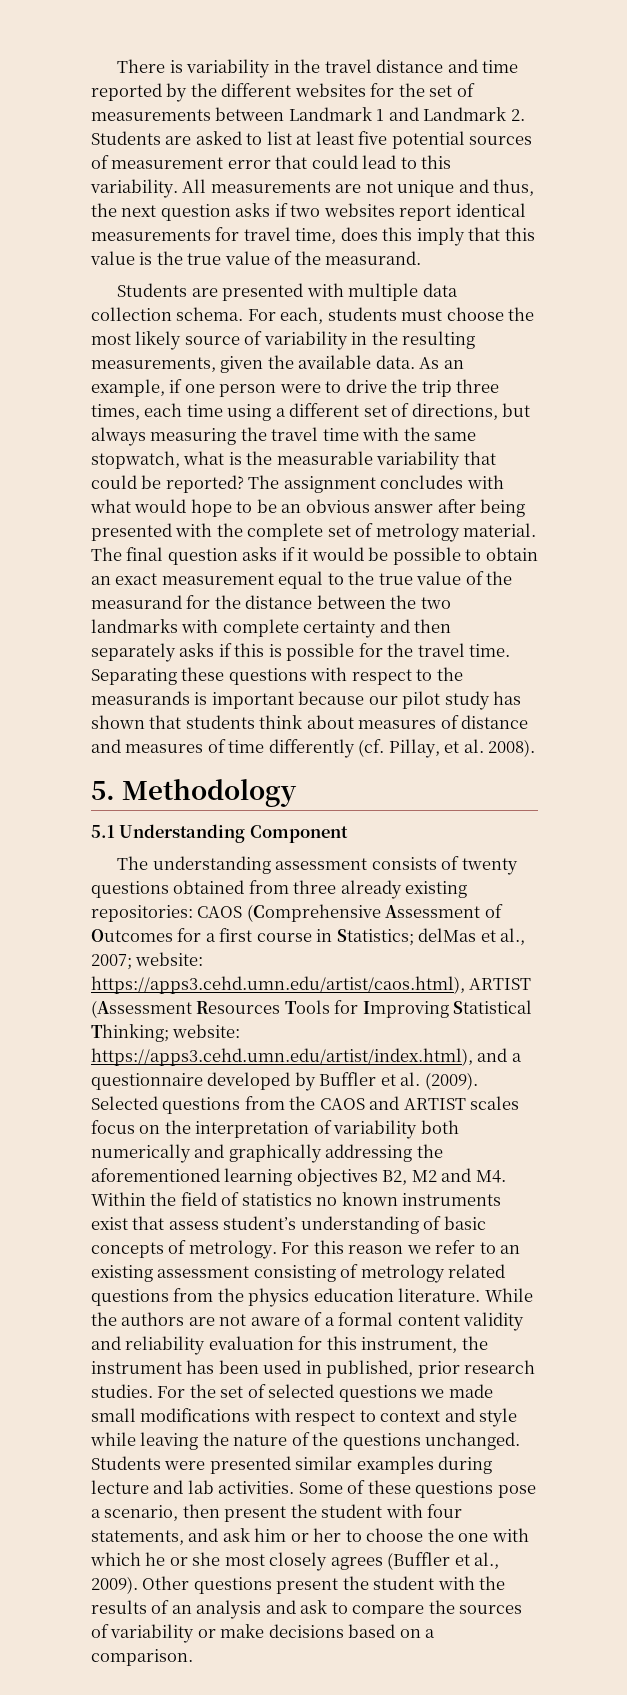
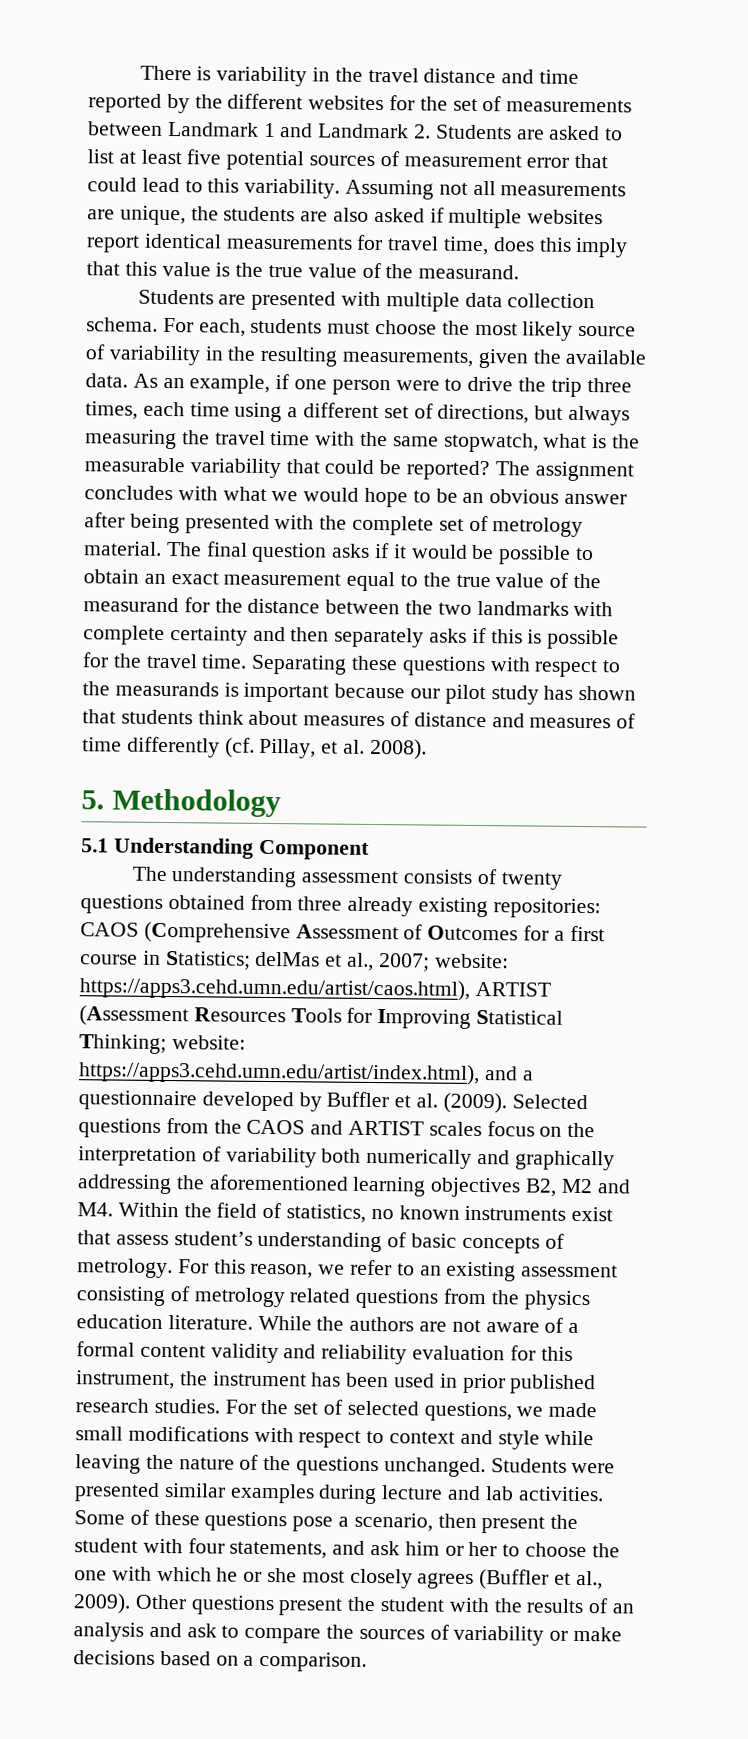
[182,179,535,197] [91,203,321,221] All measurements are not unique and thus, the next question asks if two -> [345,179,627,200] [87,205,523,229] Assuming not all measurements are unique, the students are also asked if multiple
(131, 506) none -> [271,490,299,502] we
[241,1193,312,1206] statistics -> [286,1204,367,1223] statistics,
[348,1245,404,1254] reason -> [250,1263,314,1279] reason,
[326,1360,460,1378] published, prior -> [461,1373,597,1395] prior published
[338,1385,417,1402] questions -> [423,1401,512,1422] questions,

